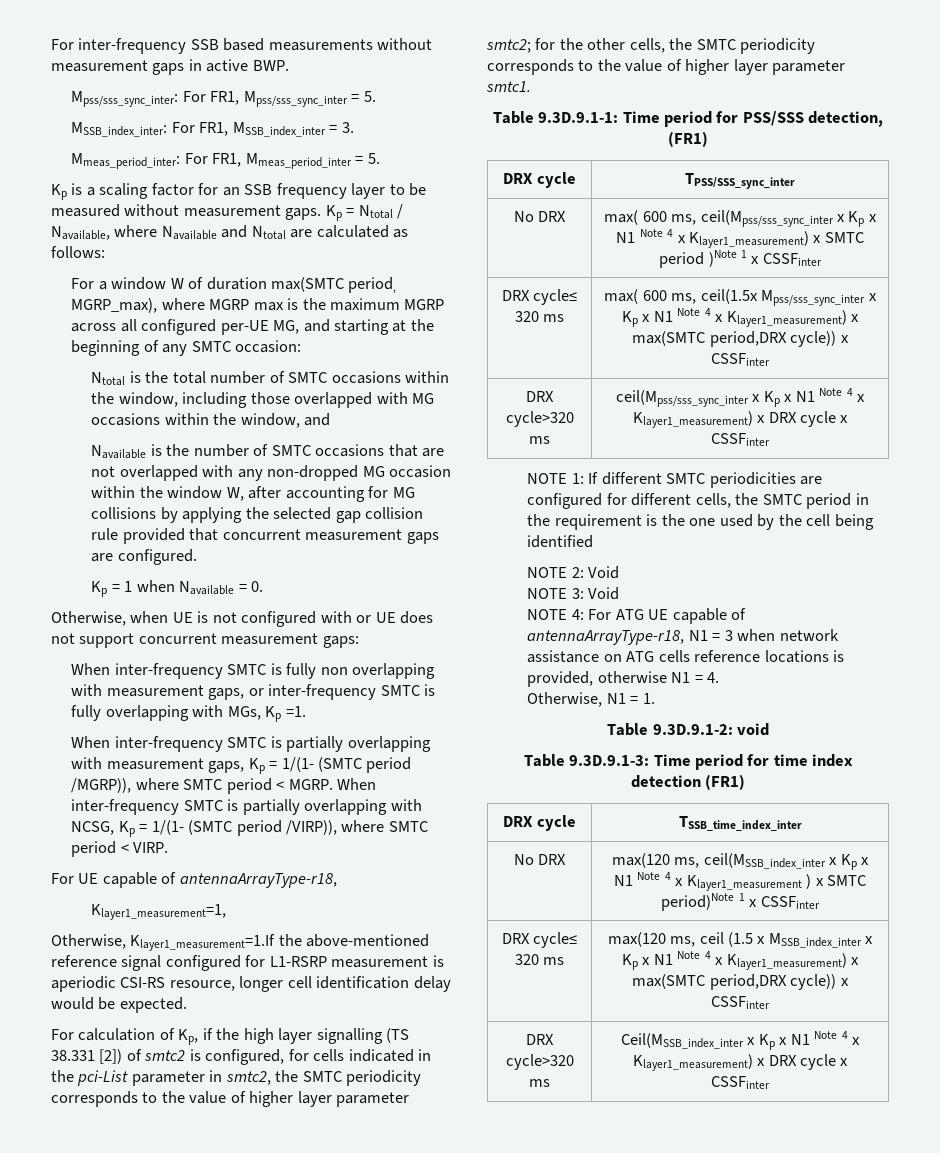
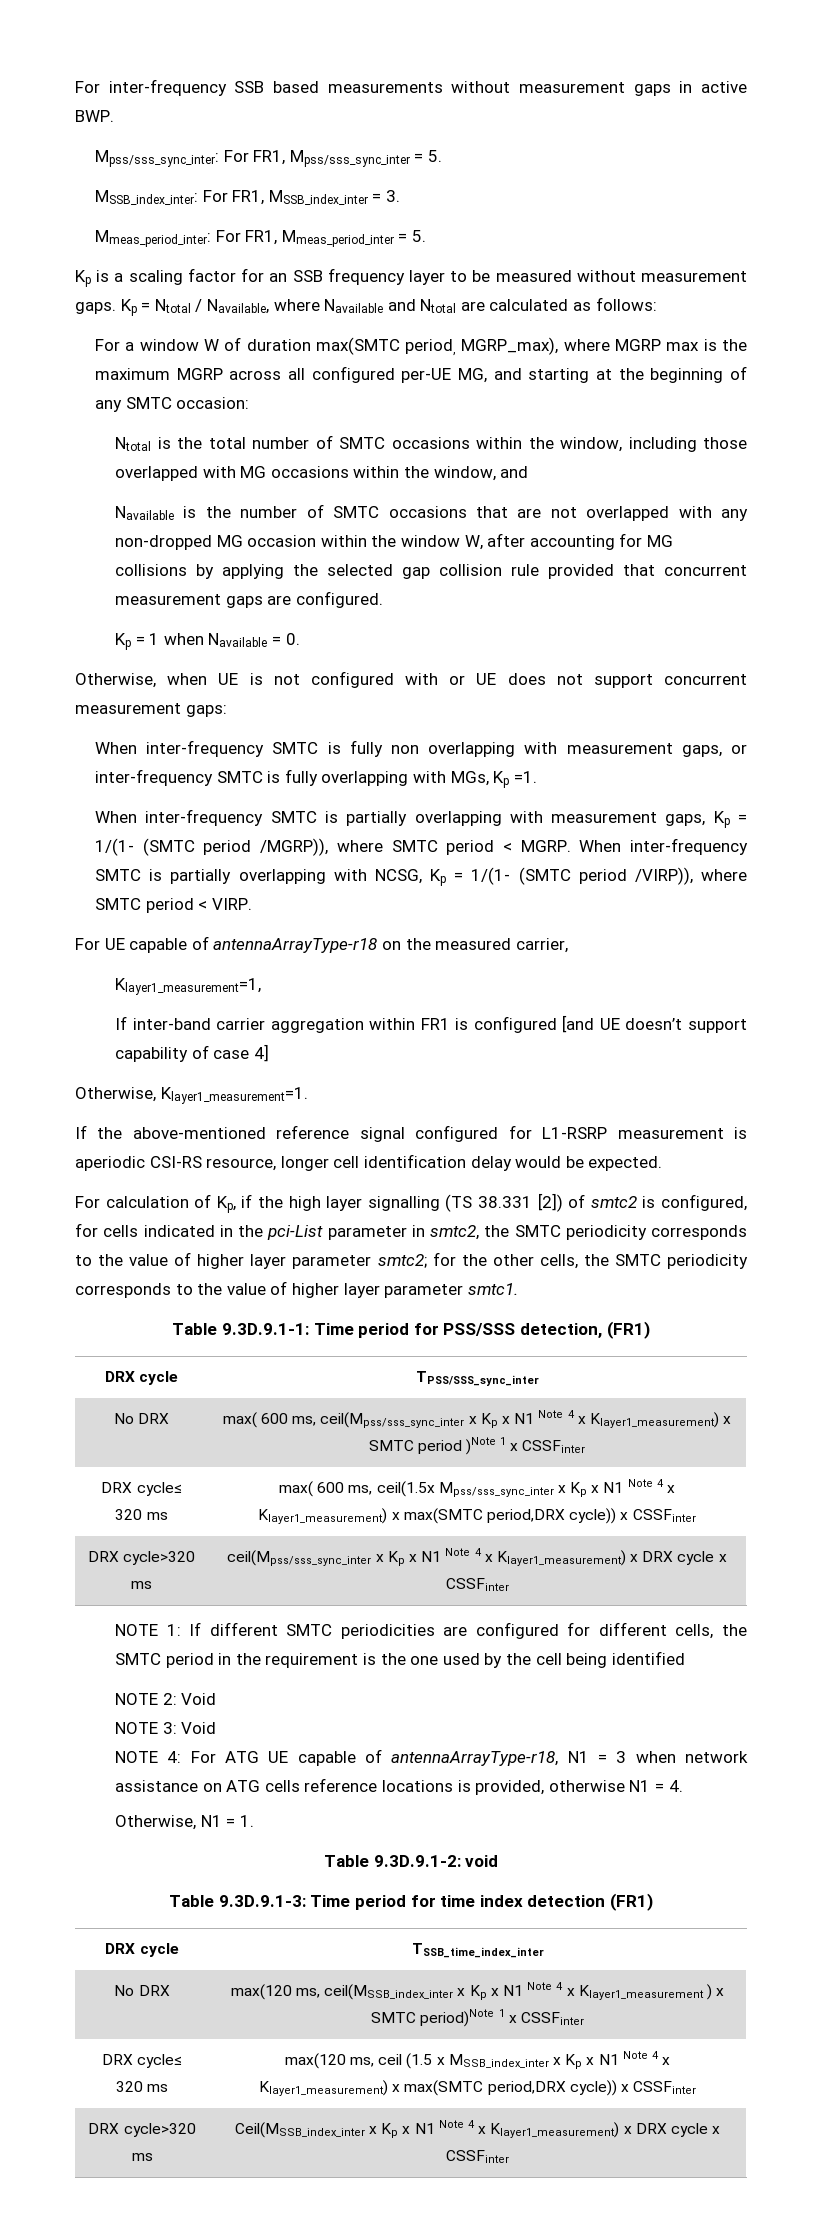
[179,873,337,888] [91,904,227,920] [51,934,276,951] antennaArrayType-r18, // Klayer1_measurement=1, // Otherwise, Klayer1_measurement=1.If -> [213,938,568,953] [115,978,262,995] [115,1015,747,1033] [115,1044,269,1062] [75,1087,308,1104] [75,1125,87,1139] antennaArrayType-r18 on the measured carrier, // Klayer1_measurement=1, // If inter-band carrier aggregation within FR1 is configured [and UE doesn’t support capability of case 4] // Otherwise, Klayer1_measurement=1. // If

